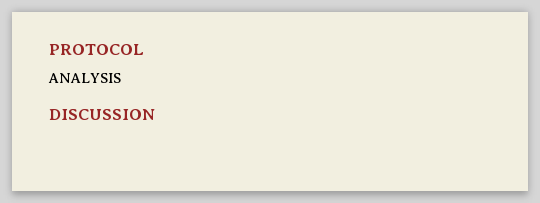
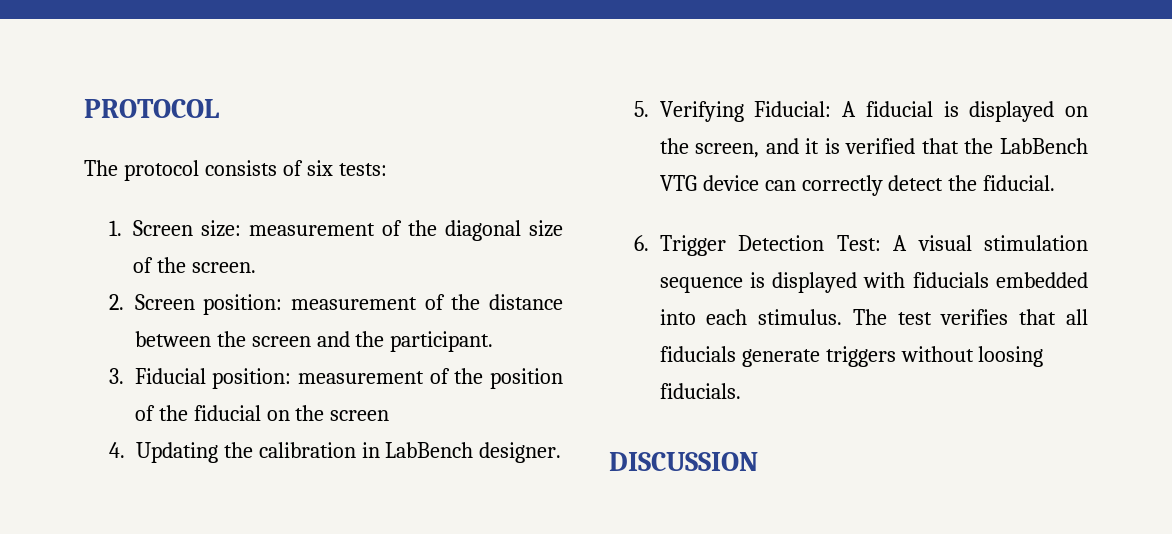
[48,73,121,83] ANALYSIS -> [84,160,387,181] [108,220,563,241] [133,257,257,273] [108,294,563,315] [134,331,494,352] [108,368,563,389] [134,405,390,421] [108,442,562,463] [633,101,1088,122] [659,138,1088,158] [659,175,1056,196] [633,235,1088,256] [659,272,1088,293] [659,309,1088,325] [659,346,1044,367] [659,383,741,399] The protocol consists of six tests: // 1. Screen size: measurement of the diagonal size of the screen. // 2. Screen position: measurement of the distance between the screen and the participant. // 3. Fiducial position: measurement of the position of the fiducial on the screen // 4. Updating the calibration in LabBench designer. // 5. Verifying Fiducial: A fiducial is displayed on the screen, and it is verified that the LabBench VTG device can correctly detect the fiducial. // 6. Trigger Detection Test: A visual stimulation sequence is displayed with fiducials embedded into each stimulus. The test verifies that all fiducials generate triggers without loosing fiducials.

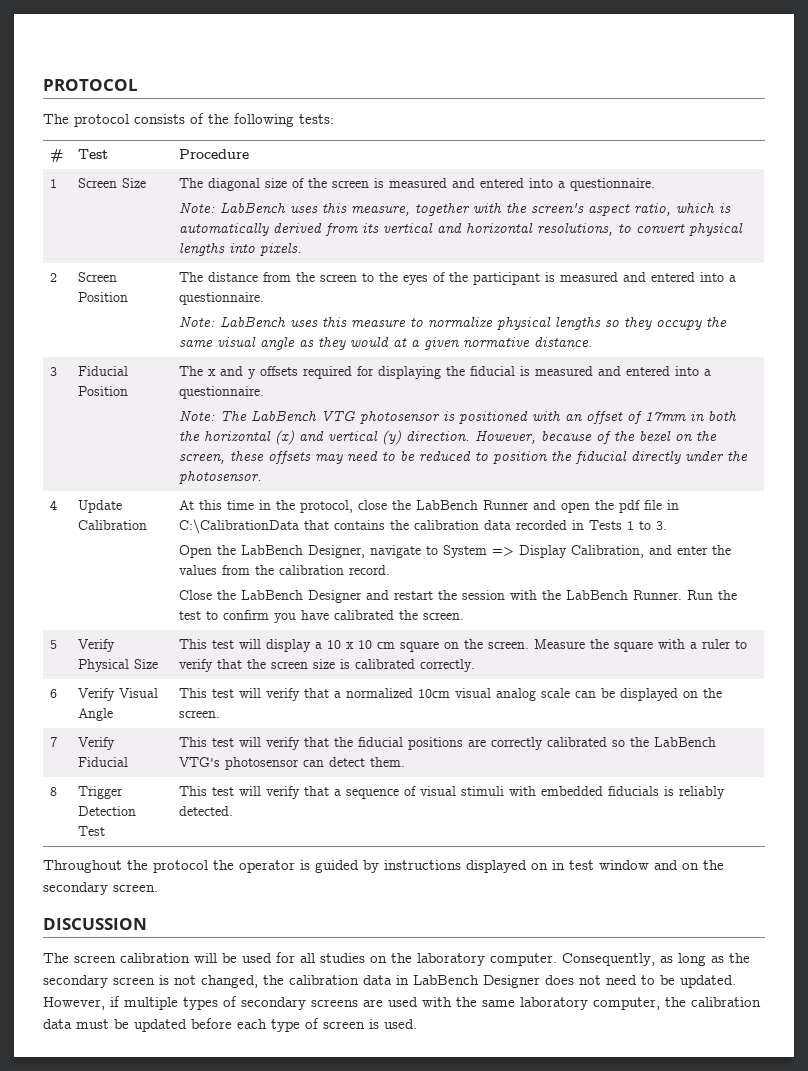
[306,160,333,176] six -> [208,113,294,127] the following
[108,220,563,241] [133,257,257,273] [108,294,563,315] [134,331,494,352] [108,368,563,389] [134,405,390,421] [108,442,562,463] [633,101,1088,122] [659,138,1088,158] [659,175,1056,196] [633,235,1088,256] [659,272,1088,293] [659,309,1088,325] [659,346,1044,367] [659,383,741,399] [609,452,758,471] // 1. Screen size: measurement of the diagonal size of the screen. // 2. Screen position: measurement of the distance between the screen and the participant. // 3. Fiducial position: measurement of the position of the fiducial on the screen // 4. Updating the calibration in LabBench designer. // 5. Verifying Fiducial: A fiducial is displayed on the screen, and it is verified that the LabBench VTG device can correctly detect the fiducial. // 6. Trigger Detection Test: A visual stimulation sequence is displayed with fiducials embedded into each stimulus. The test verifies that all fiducials generate triggers without loosing fiducials. // DISCUSSION -> [50,149,64,162] [78,149,109,159] [179,149,250,159] [50,179,58,188] [78,178,147,188] [179,178,656,191] [179,202,732,216] [179,223,744,236] [179,243,303,256] [50,273,58,282] [78,272,118,282] [78,292,129,302] [179,272,737,285] [179,292,265,305] [179,316,728,330] [179,337,594,350] [50,367,58,376] [78,366,129,376] [78,386,129,396] [179,366,712,379] [179,386,265,399] [179,410,738,424] [179,430,718,445] [179,451,749,464] [179,471,263,484] [50,500,58,510] [78,500,123,513] [78,520,148,530] [179,500,680,513] [179,519,668,534] [179,545,732,558] [179,565,391,575] [179,590,738,603] [179,610,465,623] [50,640,58,649] [78,639,116,652] [78,659,159,672] [179,639,748,652] [179,659,476,672] [50,689,58,698] [78,688,159,701] [78,708,114,721] [179,688,723,701] [179,710,221,718] [50,737,58,747] [78,737,116,750] [78,757,129,767] [179,737,717,750] [179,757,406,770] [50,787,58,796] [78,786,124,799] [78,806,137,816] [78,826,106,836] [179,786,726,799] [179,806,234,816] [43,860,724,873] [43,882,158,895] [43,918,147,930] [43,952,750,966] [43,975,736,988] [43,996,761,1010] [43,1018,417,1032] // # | Test | Procedure // 1 | Screen Size | The diagonal size of the screen is measured and entered into a questionnaire. // Note: LabBench uses this measure, together with the screen's aspect ratio, which is automatically derived from its vertical and horizontal resolutions, to convert physical lengths into pixels. // 2 | Screen Position | The distance from the screen to the eyes of the participant is measured and entered into a questionnaire. // Note: LabBench uses this measure to normalize physical lengths so they occupy the same visual angle as they would at a given normative distance. // 3 | Fiducial Position | The x and y offsets required for displaying the fiducial is measured and entered into a questionnaire. // Note: The LabBench VTG photosensor is positioned with an offset of 17mm in both the horizontal (x) and vertical (y) direction. However, because of the bezel on the screen, these offsets may need to be reduced to position the fiducial directly under the photosensor. // 4 | Update Calibration | At this time in the protocol, close the LabBench Runner and open the pdf file in C:\CalibrationData that contains the calibration data recorded in Tests 1 to 3. // Open the LabBench Designer, navigate to System => Display Calibration, and enter the values from the calibration record. // Close the LabBench Designer and restart the session with the LabBench Runner. Run the test to confirm you have calibrated the screen. // 5 | Verify Physical Size | This test will display a 10 x 10 cm square on the screen. Measure the square with a ruler to verify that the screen size is calibrated correctly. // 6 | Verify Visual Angle | This test will verify that a normalized 10cm visual analog scale can be displayed on the screen. // 7 | Verify Fiducial | This test will verify that the fiducial positions are correctly calibrated so the LabBench VTG's photosensor can detect them. // 8 | Trigger Detection Test | This test will verify that a sequence of visual stimuli with embedded fiducials is reliably detected. // Throughout the protocol the operator is guided by instructions displayed on in test window and on the secondary screen. // DISCUSSION // The screen calibration will be used for all studies on the laboratory computer. Consequently, as long as the secondary screen is not changed, the calibration data in LabBench Designer does not need to be updated. However, if multiple types of secondary screens are used with the same laboratory computer, the calibration data must be updated before each type of screen is used.

